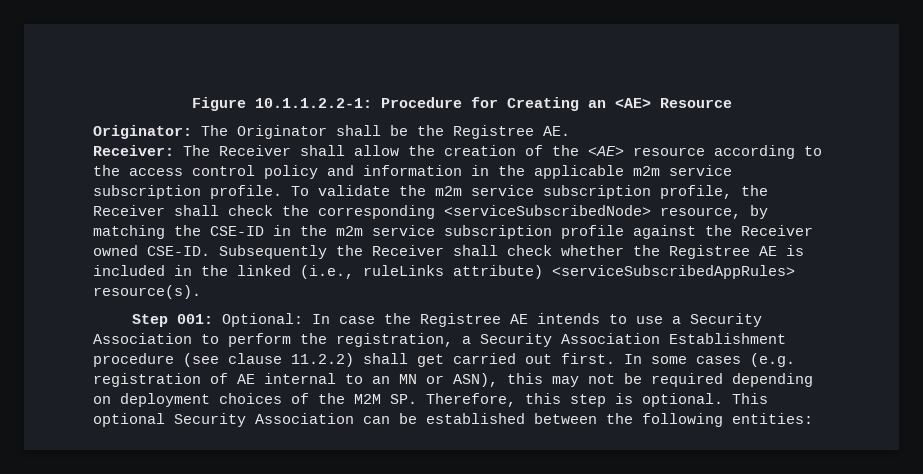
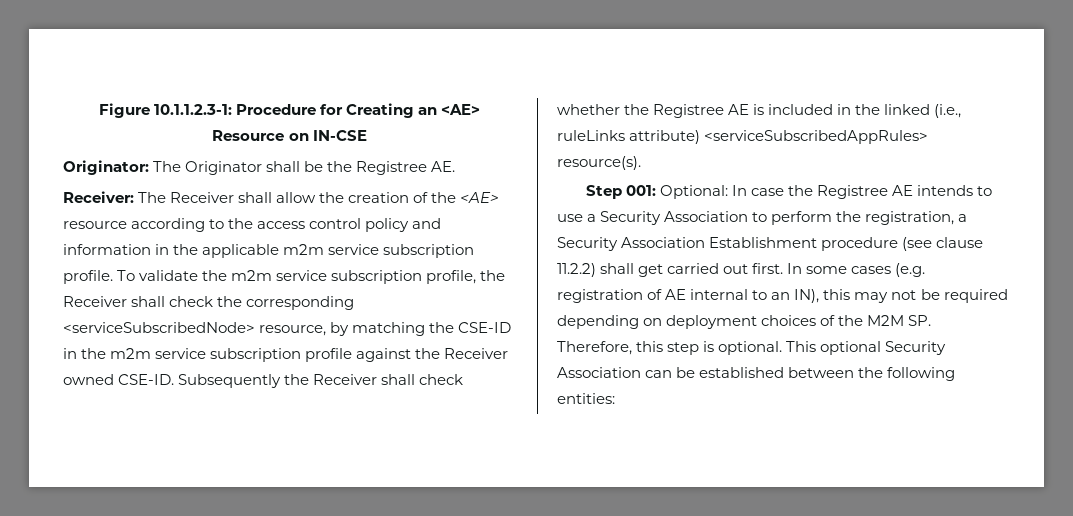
[254,98,372,108] 10.1.1.2.2-1: -> [153,104,232,115] 10.1.1.2.3-1:
(732, 103) none -> [288,130,367,141] on IN-CSE
[399,373,498,387] MN or ASN), -> [794,289,820,303] IN),

